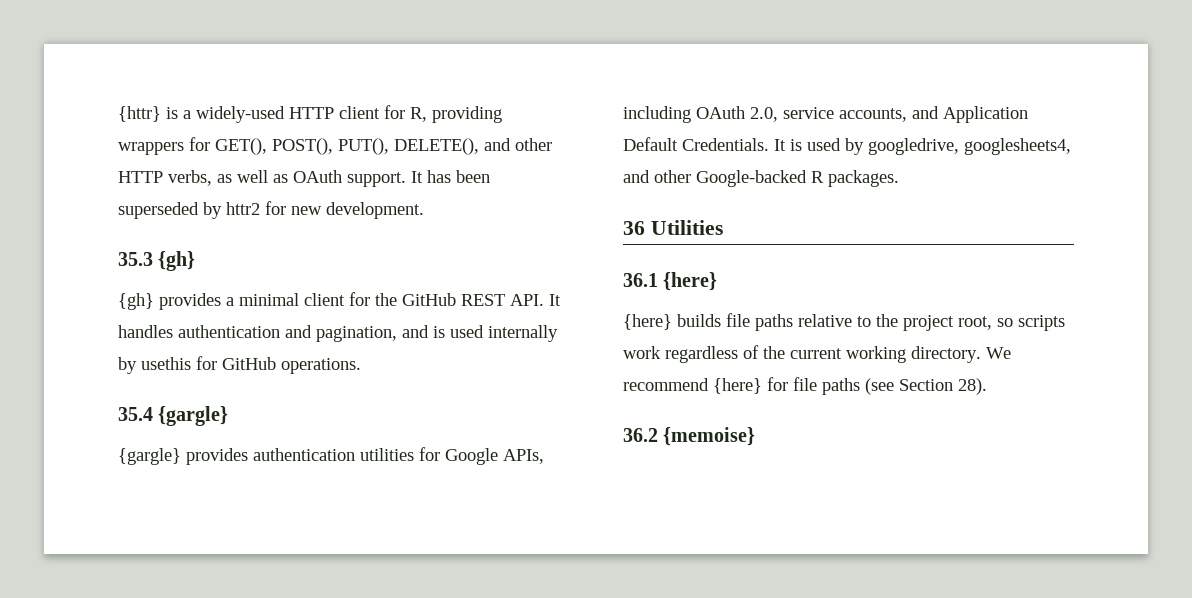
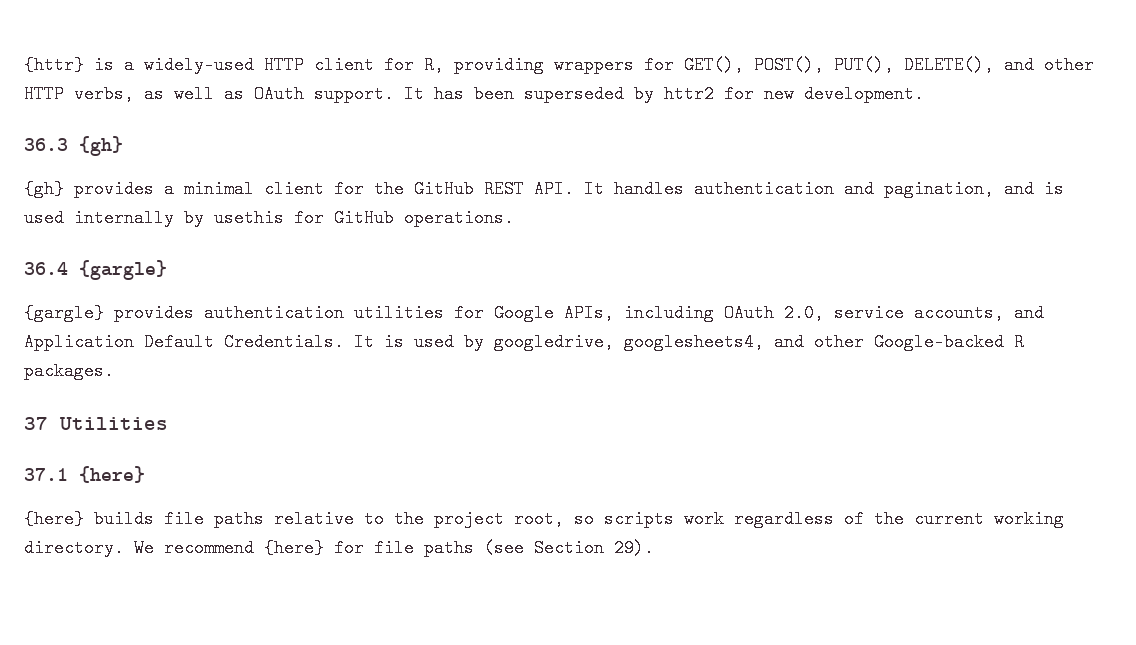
[118,252,153,266] 35.3 -> [24,138,68,151] 36.3
[118,407,153,421] 35.4 -> [24,262,68,275] 36.4
[623,221,645,235] 36 -> [24,417,48,430] 37
[623,273,658,287] 36.1 -> [24,468,68,481] 37.1
[958,378,987,395] [623,427,756,446] 28). // 36.2 {memoise} -> [614,539,654,557] 29).

